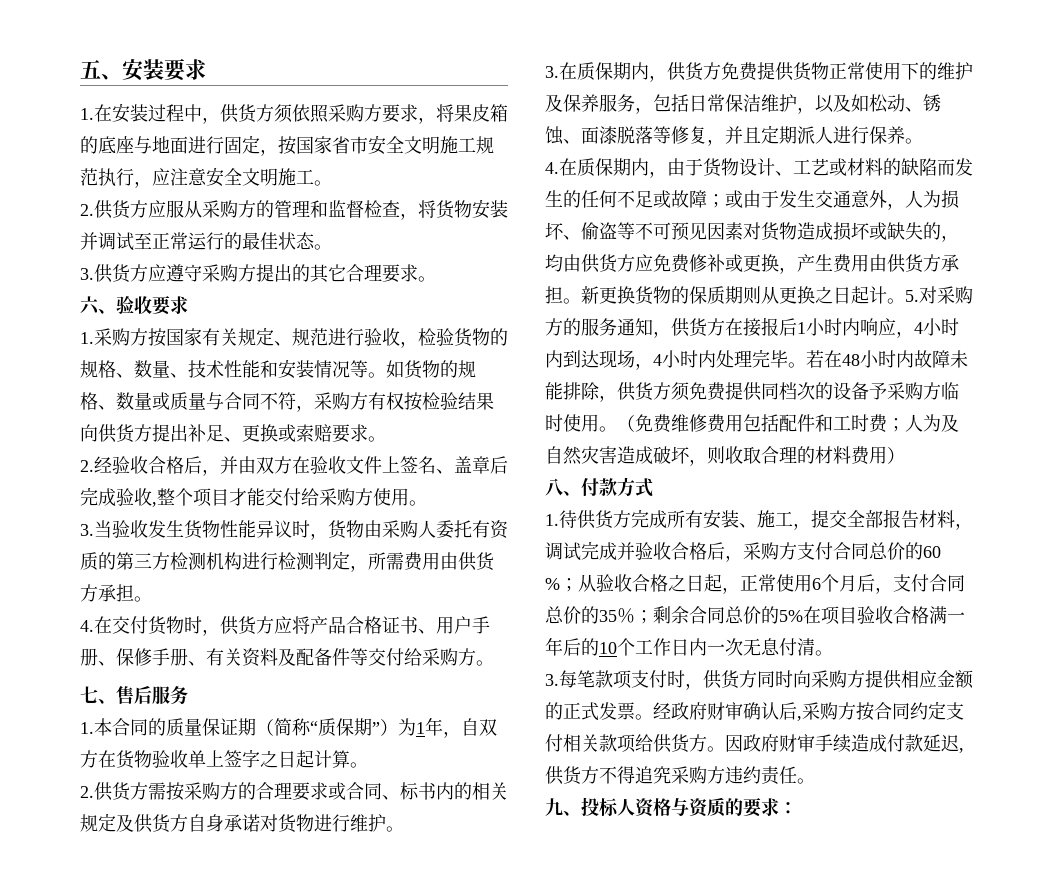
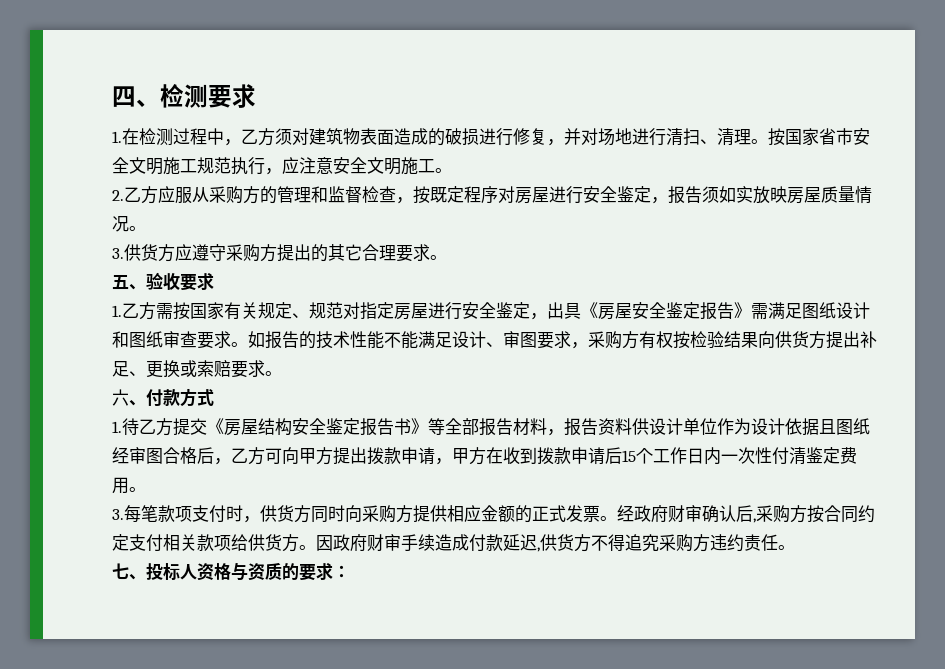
[80,59,164,81] 五、安装 -> [112,83,208,108] 四、检测
[112,103,148,123] 安装 -> [139,128,173,146] 检测
[220,104,508,124] [80,135,278,156] 供货方须依照采购方要求，将果皮箱的底座与地面进行固定， -> [241,128,768,146] 乙方须对建筑物表面造成的破损进行修复，并对场地进行清扫、清理。
[94,200,131,219] 供货 -> [124,187,141,202] 乙
[418,199,508,219] [80,232,315,251] 将货物安装并调试至正常运行的最佳状态 -> [413,186,872,204] [112,216,129,232] 按既定程序对房屋进行安全鉴定，报告须如实放映房屋质量情况
[80,296,100,315] 六 -> [112,275,129,290] 五
[94,328,148,346] 采购方 -> [122,302,173,320] 乙方需
[328,328,508,348] [80,359,476,379] [80,392,296,411] 进行验收，检验货物的规格、数量、技术性能和安装情况等。如货物的规格、数量或质量与合同不符 -> [343,302,870,320] [112,331,571,349] 对指定房屋进行安全鉴定，出具《房屋安全鉴定报告》需满足图纸设计和图纸审查要求。如报告的技术性能不能满足设计、审图要求
[80,456,508,476] [80,487,427,507] [80,520,509,540] [80,551,495,572] [80,584,152,602] [80,616,490,636] [80,648,494,667] [80,686,188,705] [80,717,497,738] [80,749,368,769] [80,782,508,801] [80,813,404,833] [545,62,973,82] [545,94,941,114] [545,125,923,146] [545,158,973,178] [545,190,959,210] [545,222,959,242] [545,254,959,274] [545,286,973,305] [545,317,959,338] [545,349,968,370] [545,382,959,402] [545,414,959,433] [545,446,905,466] [545,477,653,497] [545,509,973,530] [545,541,941,562] [545,574,965,594] [545,606,965,625] [545,637,815,656] 2.经验收合格后，并由双方在验收文件上签名、盖章后完成验收,整个项目才能交付给采购方使用。 // 3.当验收发生货物性能异议时，货物由采购人委托有资质的第三方检测机构进行检测判定，所需费用由供货方承担。 // 4.在交付货物时，供货方应将产品合格证书、用户手册、保修手册、有关资料及配备件等交付给采购方。 // 七、售后服务 // 1.本合同的质量保证期（简称“质保期”）为1年，自双方在货物验收单上签字之日起计算。 // 2.供货方需按采购方的合理要求或合同、标书内的相关规定及供货方自身承诺对货物进行维护。 // 3.在质保期内，供货方免费提供货物正常使用下的维护及保养服务，包括日常保洁维护，以及如松动、锈蚀、面漆脱落等修复，并且定期派人进行保养。 // 4.在质保期内，由于货物设计、工艺或材料的缺陷而发生的任何不足或故障；或由于发生交通意外，人为损坏、偷盗等不可预见因素对货物造成损坏或缺失的，均由供货方应免费修补或更换，产生费用由供货方承担。新更换货物的保质期则从更换之日起计。5.对采购方的服务通知，供货方在接报后1小时内响应，4小时内到达现场，4小时内处理完毕。若在48小时内故障未能排除，供货方须免费提供同档次的设备予采购方临时使用。（免费维修费用包括配件和工时费；人为及自然灾害造成破坏，则收取合理的材料费用） // 八、付款方式 // 1.待供货方完成所有安装、施工，提交全部报告材料，调试完成并验收合格后，采购方支付合同总价的60 %；从验收合格之日起，正常使用6个月后，支付合同总价的35％；剩余合同总价的5%在项目验收合格满一年后的10个工作日内一次无息付清 -> [112,388,214,407] [112,418,870,436] [112,447,857,465] [112,477,129,494] 六、付款方式 // 1.待乙方提交《房屋结构安全鉴定报告书》等全部报告材料，报告资料供设计单位作为设计依据且图纸经审图合格后，乙方可向甲方提出拨款申请，甲方在收到拨款申请后15个工作日内一次性付清鉴定费用
[545,798,563,816] 九 -> [112,563,129,580] 七

